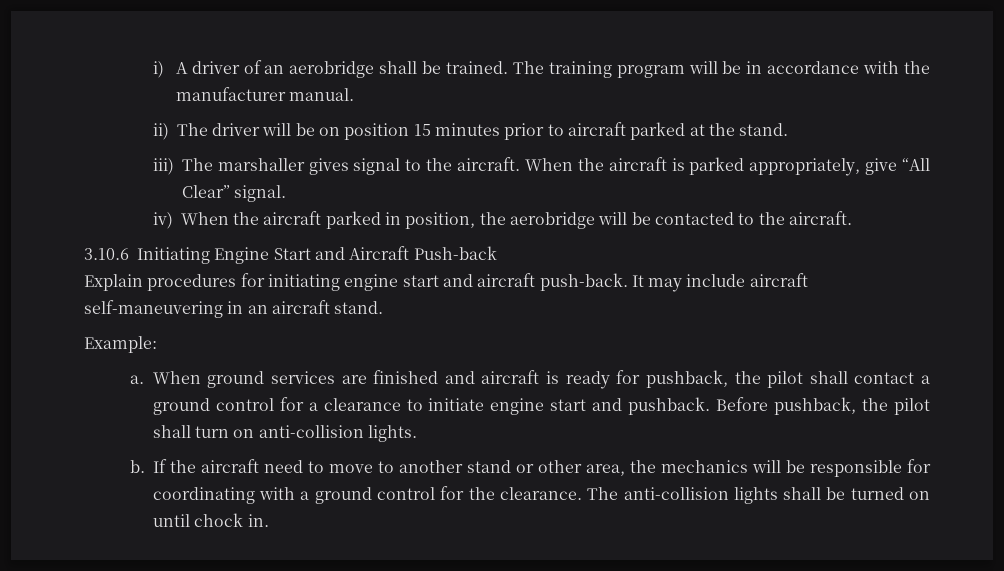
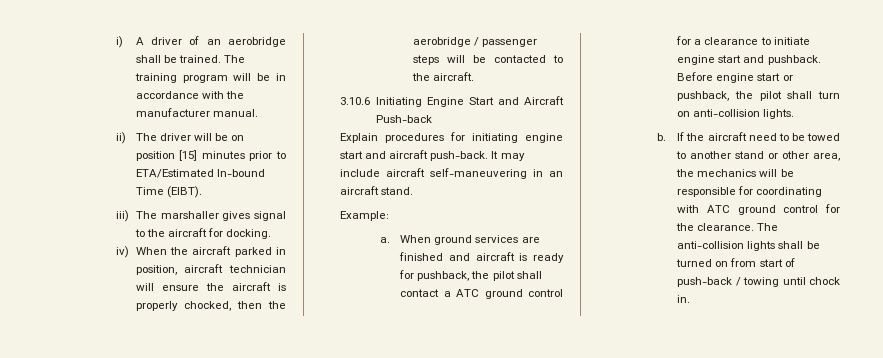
[413,124,431,136] 15 -> [179,150,198,161] [15]
[568,122,789,140] aircraft parked at the stand. -> [135,169,266,178] [135,186,203,198] ETA/Estimated In-bound Time (EIBT).
[457,157,931,176] [181,185,287,202] aircraft. When the aircraft is parked appropriately, give “All Clear” signal. -> [168,228,272,239] aircraft for docking.
[479,212,596,229] the aerobridge -> [184,264,286,273] [135,282,286,291] [135,301,286,311] [412,37,538,47] [412,55,439,65] aircraft technician will ensure the aircraft is properly chocked, then the aerobridge / passenger steps
(931, 379) none -> [456,289,480,297] ATC
(769, 404) none -> [716,73,793,83] engine start or
[328,464,373,473] move -> [791,133,840,141] be towed
[300,491,310,500] a -> [706,205,730,213] ATC
(931, 495) none -> [730,258,795,267] [677,277,780,287] from start of push-back / towing

